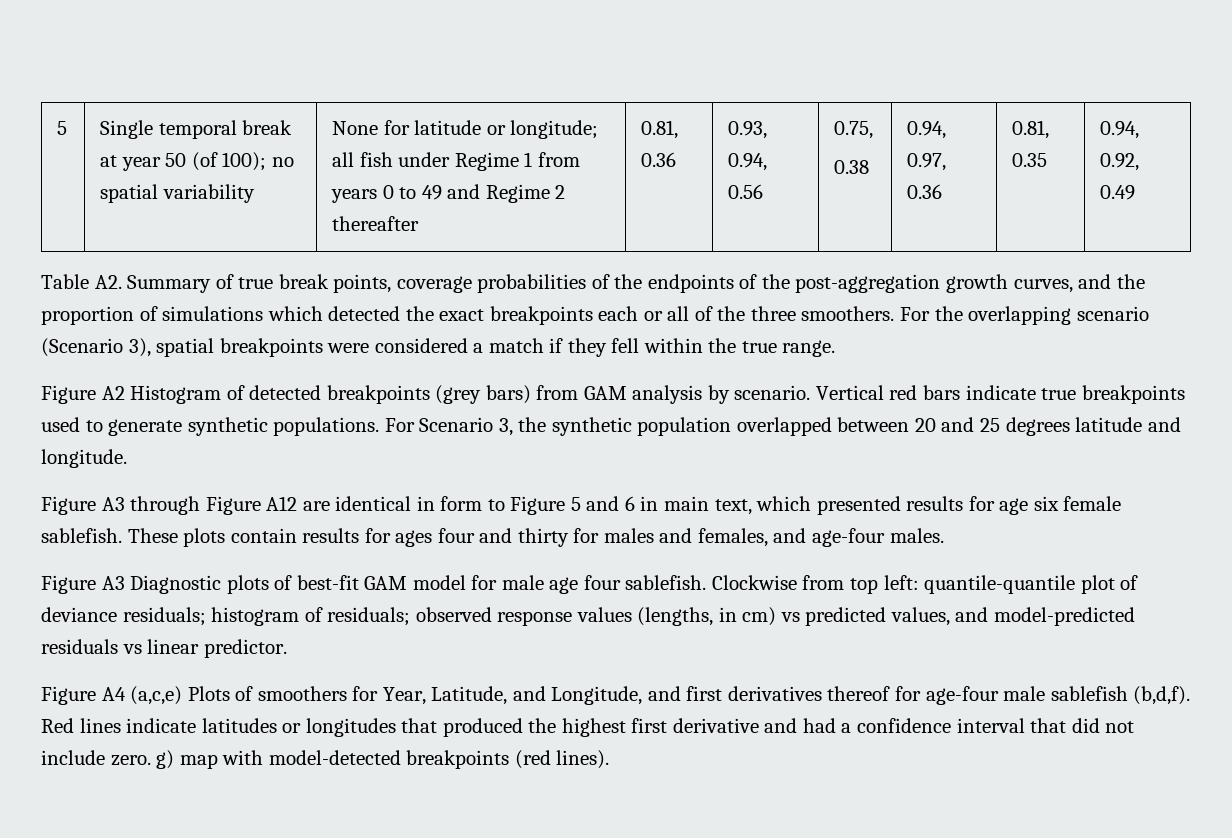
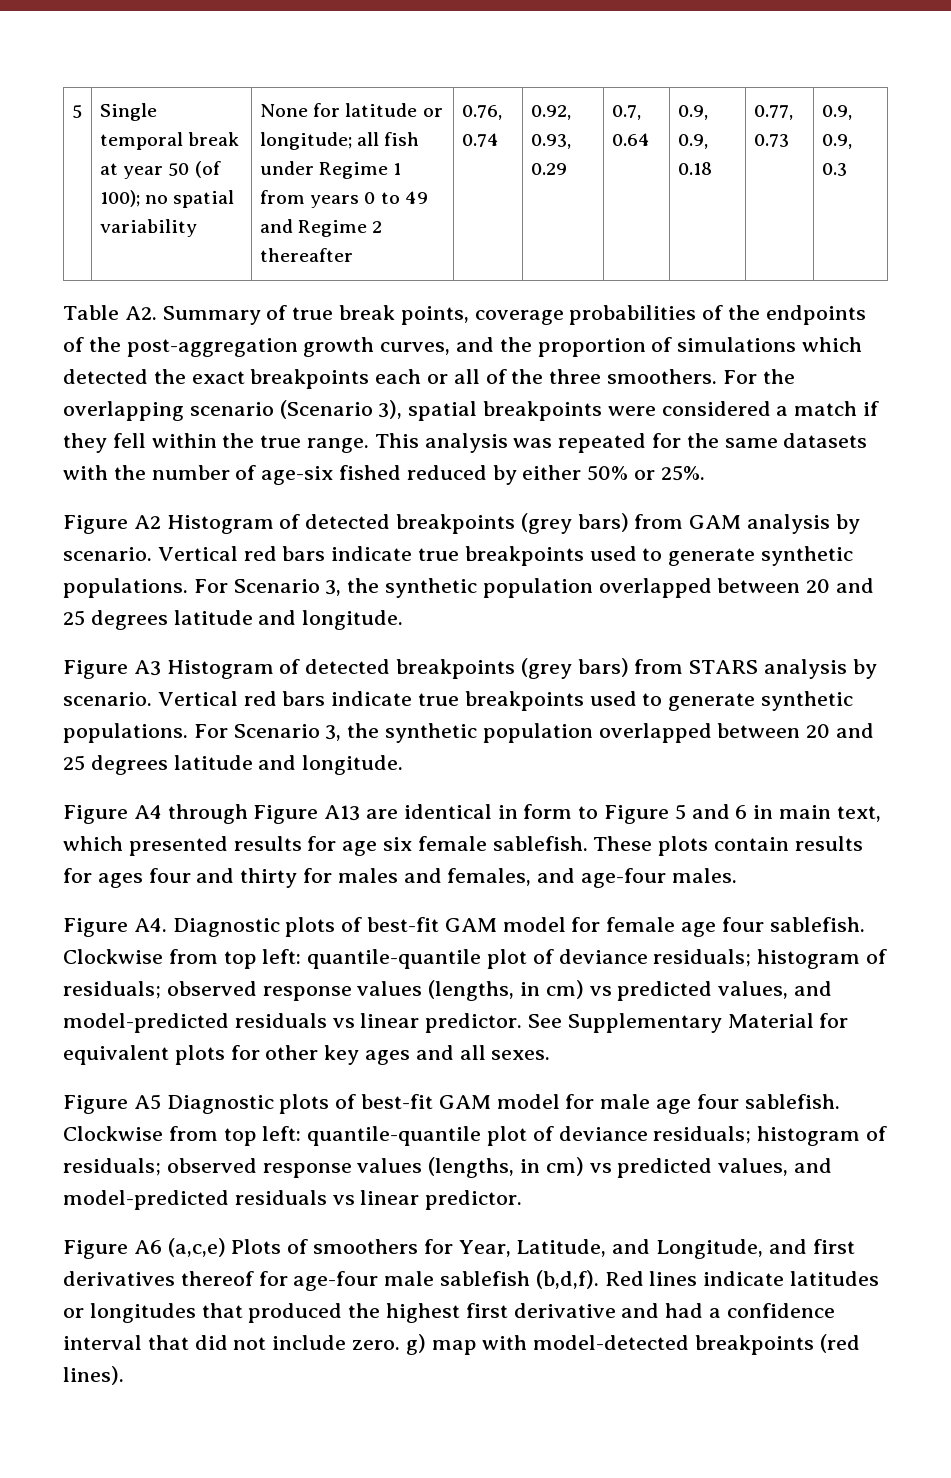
[641,120,679,139] [641,152,677,167] [728,121,768,139] [728,153,768,171] [728,184,764,199] [834,121,874,139] [834,160,870,174] [907,121,947,139] [907,153,947,171] [907,184,943,199] [1012,120,1050,139] [1012,153,1048,167] [1100,121,1140,139] [1100,153,1140,171] [1100,185,1136,200] 0.81, 0.36 | 0.93, 0.94, 0.56 | 0.75, // 0.38 | 0.94, 0.97, 0.36 | 0.81, 0.35 | 0.94, 0.92, 0.49 -> [461,105,502,120] [461,133,499,147] [530,105,571,120] [530,134,571,149] [530,163,567,175] [611,105,641,120] [611,133,650,146] [677,105,708,120] [677,134,708,149] [677,162,712,175] [753,105,793,120] [753,134,789,147] [821,105,852,120] [821,134,852,149] [821,163,847,176] 0.76, 0.74 | 0.92, 0.93, 0.29 | 0.7, 0.64 | 0.9, 0.9, 0.18 | 0.77, 0.73 | 0.9, 0.9, 0.3
(836, 348) none -> [374,433,868,453] [63,465,705,485] This analysis was repeated for the same datasets with the number of age-six fished reduced by either 50% or 25%.
(125, 504) none -> [166,658,877,679] [63,691,854,711] [63,723,875,743] [63,755,404,775] [63,805,162,824] Histogram of detected breakpoints (grey bars) from STARS analysis by scenario. Vertical red bars indicate true breakpoints used to generate synthetic populations. For Scenario 3, the synthetic population overlapped between 20 and 25 degrees latitude and longitude. // Figure A4
[266,496,298,511] A12 -> [324,805,361,821] A13
[101,576,125,590] A3 -> [133,917,865,937] [63,949,888,969] [63,980,833,1001] [63,1013,849,1033] [63,1045,551,1065] [63,1094,161,1114] A4. Diagnostic plots of best-fit GAM model for female age four sablefish. Clockwise from top left: quantile-quantile plot of deviance residuals; histogram of residuals; observed response values (lengths, in cm) vs predicted values, and model-predicted residuals vs linear predictor. See Supplementary Material for equivalent plots for other key ages and all sexes. // Figure A5
[101,687,126,701] A4 -> [133,1240,162,1254] A6

